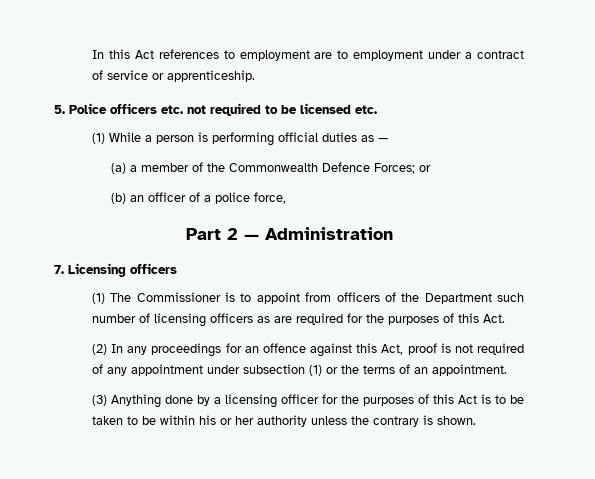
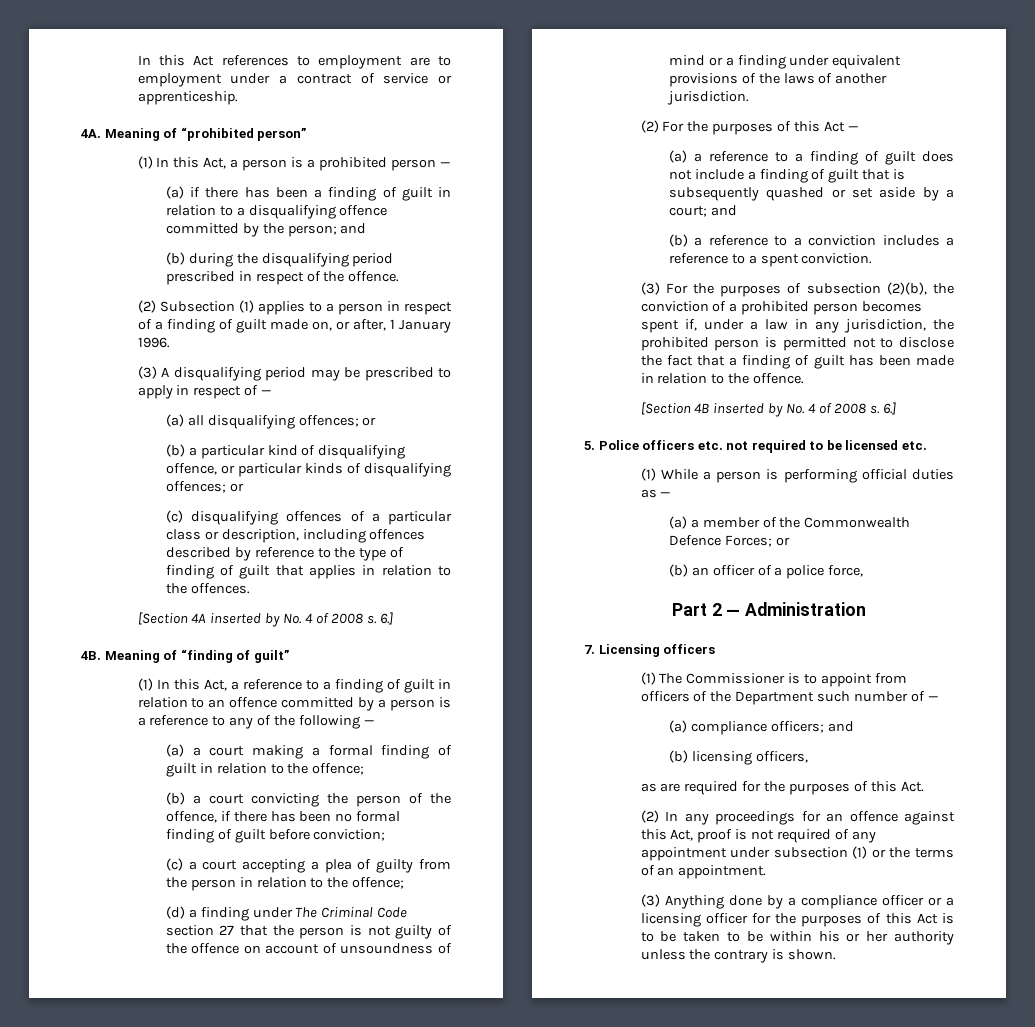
(255, 76) none -> [81,127,307,141] [137,156,451,171] [165,186,451,201] [165,205,388,219] [165,223,367,237] [165,252,394,267] [165,271,400,285] [137,300,453,315] [137,319,451,333] [137,337,170,348] [137,366,451,381] [137,385,273,399] [165,414,377,429] [165,444,406,459] [165,463,451,477] [165,481,244,493] [165,510,452,525] [165,529,426,543] [165,547,405,561] [165,565,451,579] [165,583,250,594] [137,612,393,627] [81,649,289,663] [137,678,451,693] [137,697,451,711] [137,715,375,729] [165,744,452,759] [165,763,365,777] [165,792,452,807] [165,811,401,823] [165,829,386,843] [165,858,451,873] [165,877,405,891] [165,906,408,921] [165,925,452,939] [165,943,452,954] [668,55,902,69] [668,73,888,87] [666,91,749,105] [640,120,859,135] [668,150,954,165] [668,169,906,183] [668,187,954,201] [668,205,737,217] [668,234,954,247] [668,253,873,267] [640,282,954,297] [640,301,923,315] [640,319,954,333] [640,337,954,351] [640,355,954,369] [640,373,805,384] [640,402,896,417] // 4A. Meaning of “prohibited person” // (1) In this Act, a person is a prohibited person — // (a) if there has been a finding of guilt in relation to a disqualifying offence committed by the person; and // (b) during the disqualifying period prescribed in respect of the offence. // (2) Subsection (1) applies to a person in respect of a finding of guilt made on, or after, 1 January 1996. // (3) A disqualifying period may be prescribed to apply in respect of — // (a) all disqualifying offences; or // (b) a particular kind of disqualifying offence, or particular kinds of disqualifying offences; or // (c) disqualifying offences of a particular class or description, including offences described by reference to the type of finding of guilt that applies in relation to the offences. // [Section 4A inserted by No. 4 of 2008 s. 6.] // 4B. Meaning of “finding of guilt” // (1) In this Act, a reference to a finding of guilt in relation to an offence committed by a person is a reference to any of the following — // (a) a court making a formal finding of guilt in relation to the offence; // (b) a court convicting the person of the offence, if there has been no formal finding of guilt before conviction; // (c) a court accepting a plea of guilty from the person in relation to the offence; // (d) a finding under The Criminal Code section 27 that the person is not guilty of the offence on account of unsoundness of mind or a finding under equivalent provisions of the laws of another jurisdiction. // (2) For the purposes of this Act — // (a) a reference to a finding of guilt does not include a finding of guilt that is subsequently quashed or set aside by a court; and // (b) a reference to a conviction includes a reference to a spent conviction. // (3) For the purposes of subsection (2)(b), the conviction of a prohibited person becomes spent if, under a law in any jurisdiction, the prohibited person is permitted not to disclose the fact that a finding of guilt has been made in relation to the offence. // [Section 4B inserted by No. 4 of 2008 s. 6.]
[153,313,253,327] licensing officers -> [927,696,939,701] [668,720,854,735] [668,750,808,765] — // (a) compliance officers; and // (b) licensing officers, //
(221, 400) none -> [800,895,954,909] compliance officer or a

